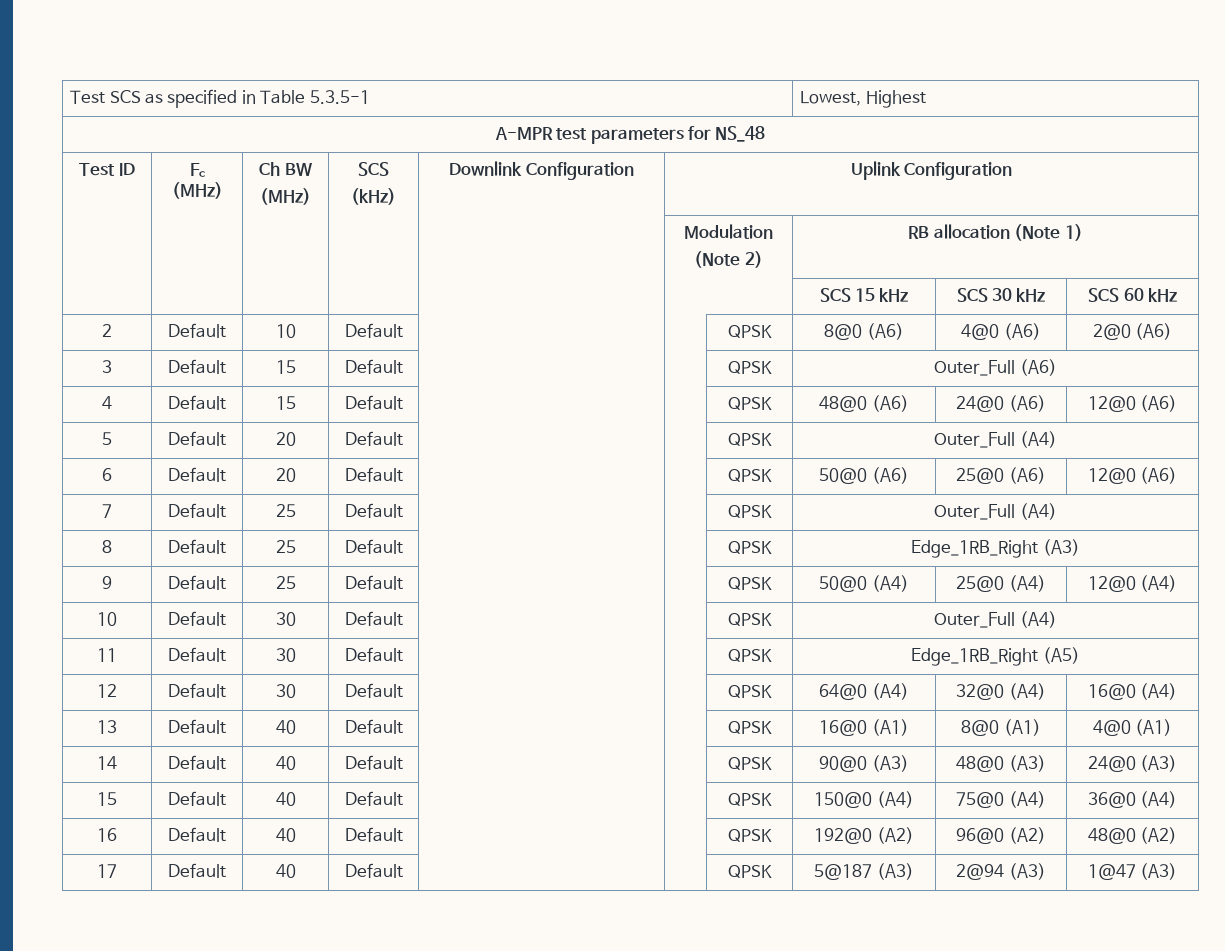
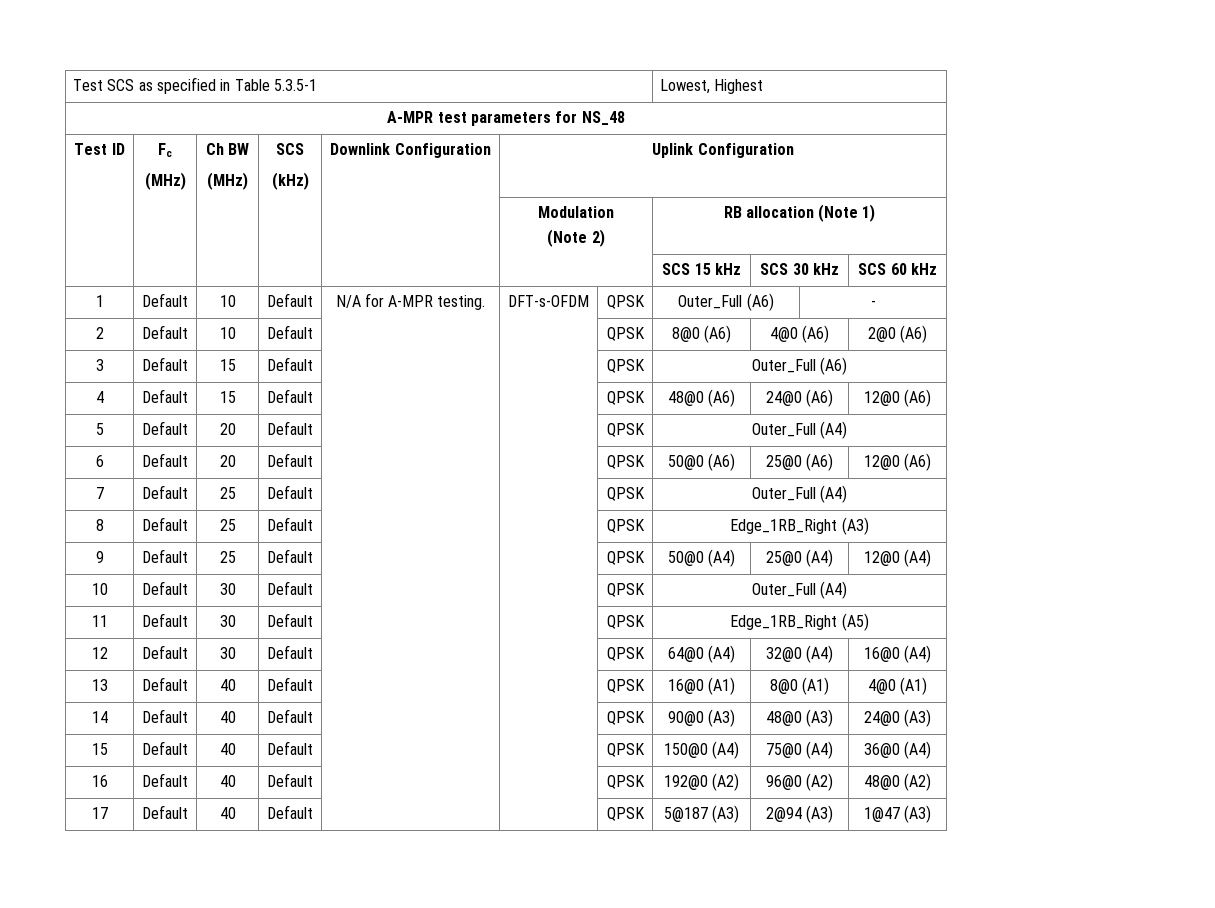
(1177, 295) none -> [95,295,104,307] [142,293,188,307] [219,295,236,307] [267,293,313,307] [335,293,486,310] [508,295,589,307] [606,295,645,309] [678,293,774,311] [870,300,876,307] // 1 | Default | 10 | Default | N/A for A-MPR testing. | DFT-s-OFDM | QPSK | Outer_Full (A6) | -

